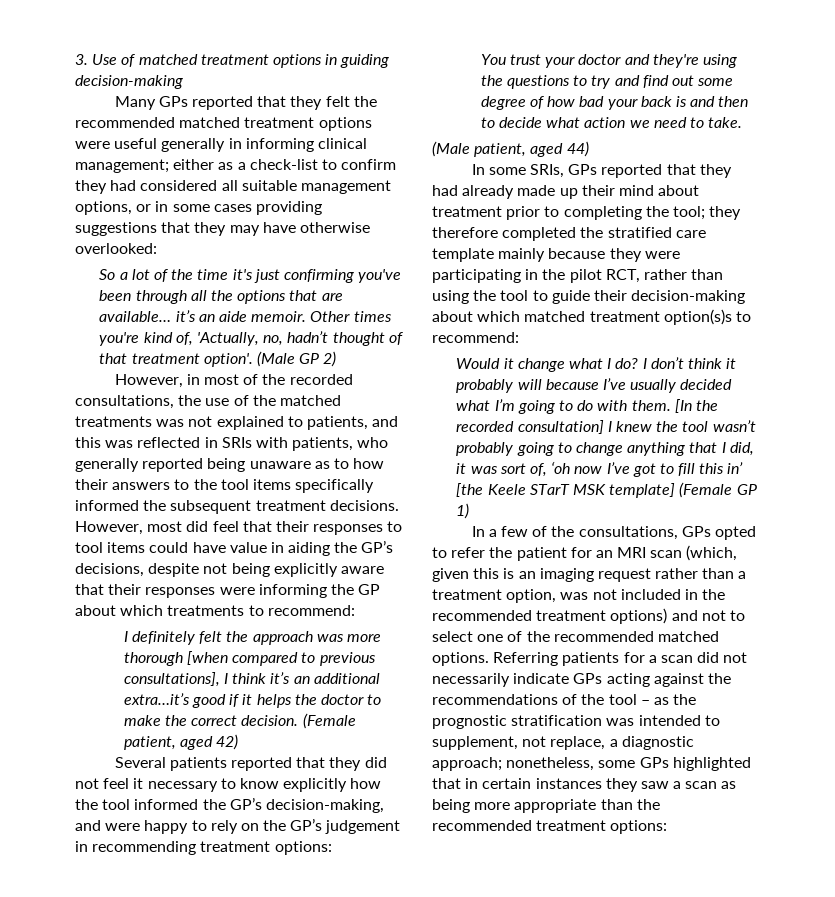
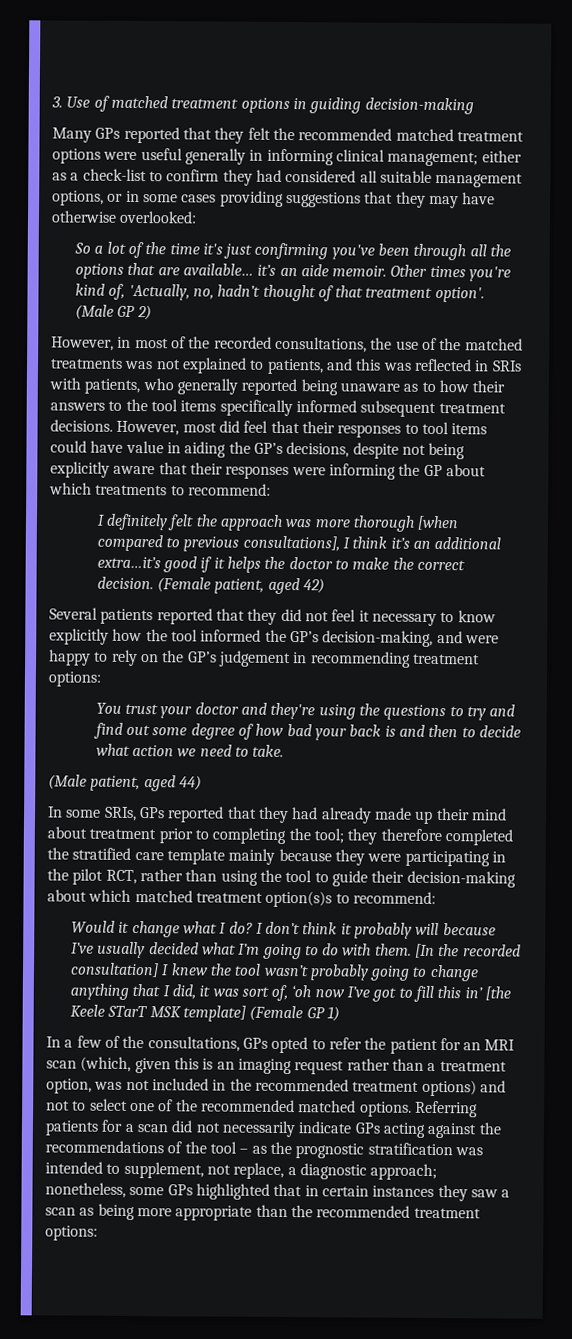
[143,500,167,511] the -> (357, 406) none

